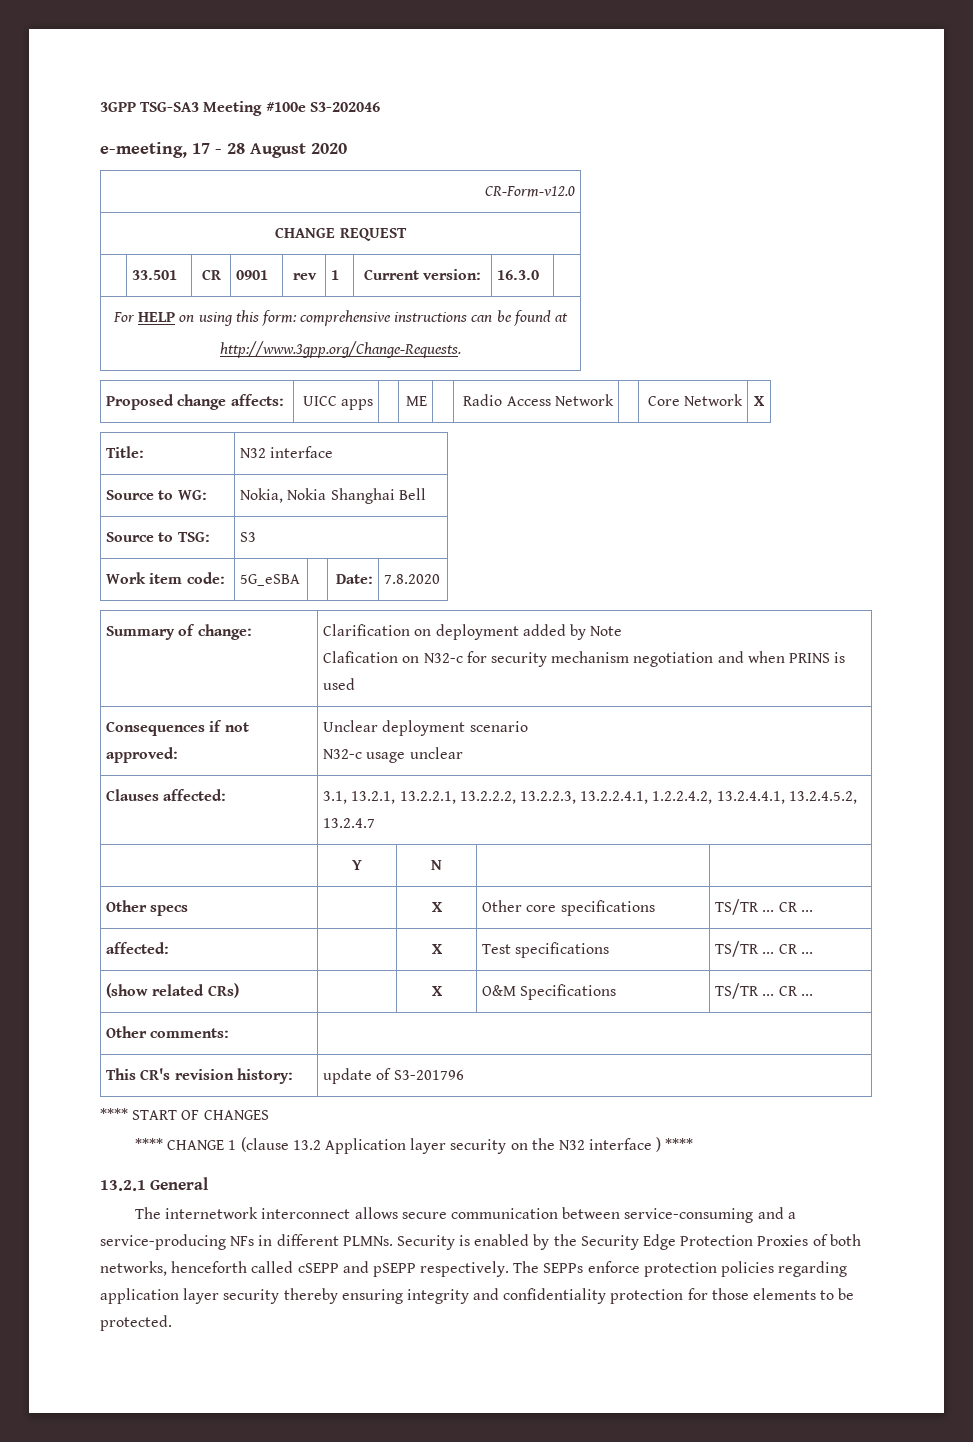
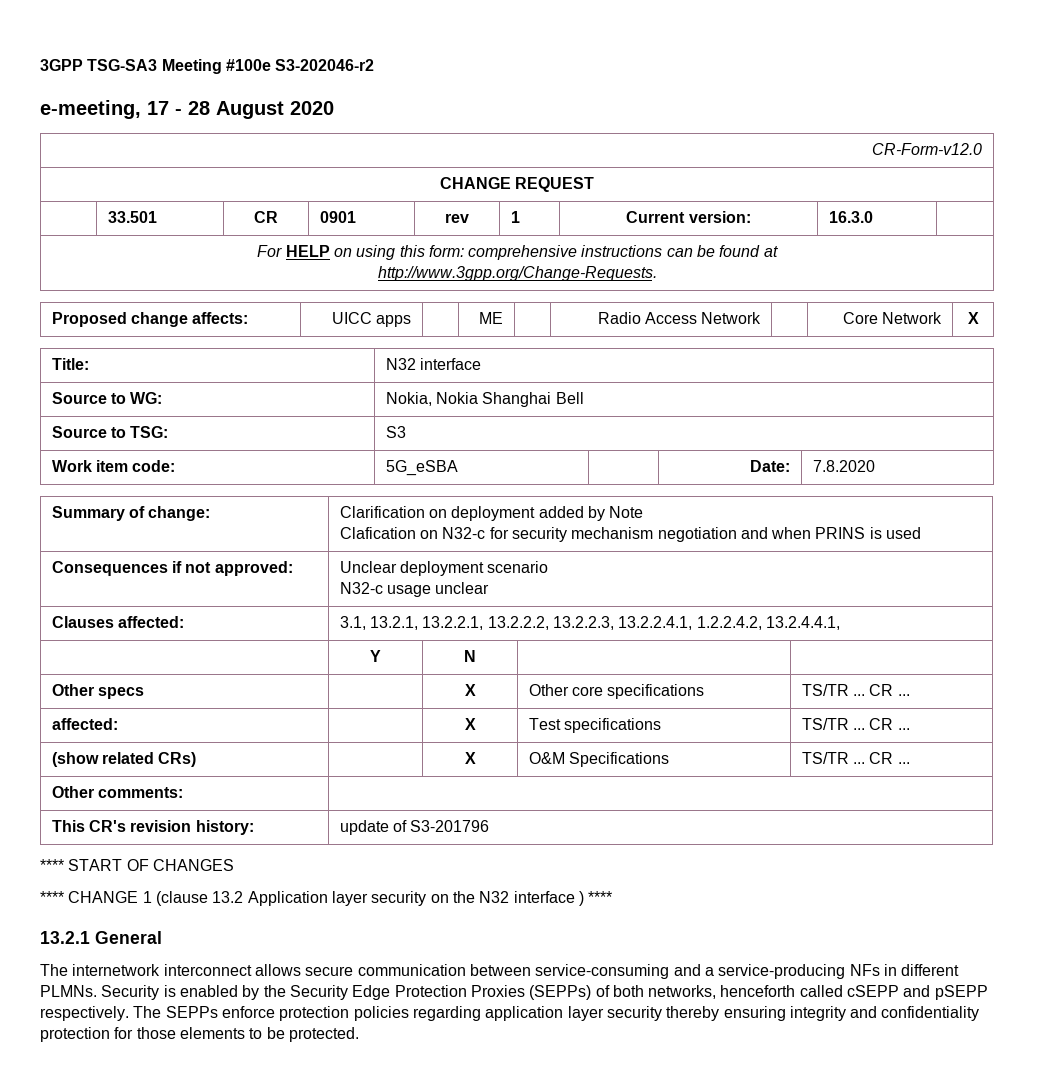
[309,102,380,112] S3-202046 -> [275,59,375,71] S3-202046-r2
[788,791,857,804] [323,818,376,828] 13.2.4.5.2, 13.2.4.7 -> (840, 623) none
(809, 1240) none -> [529,985,592,1000] (SEPPs)

